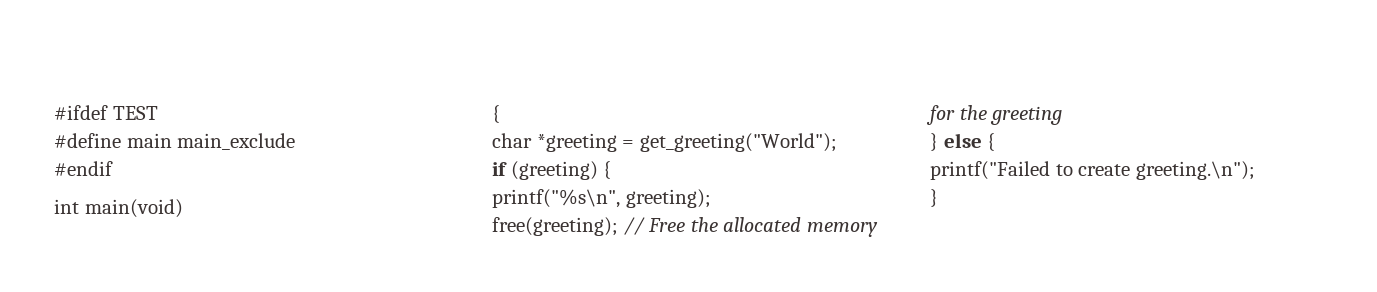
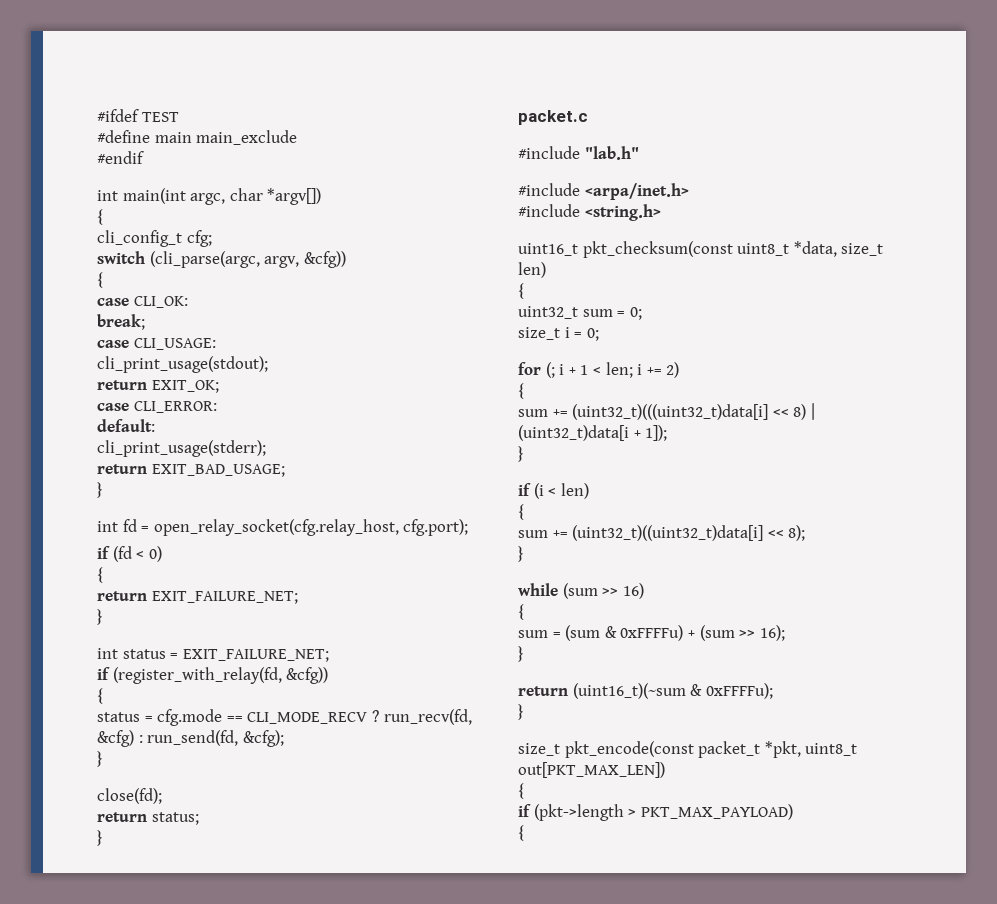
[84,199,183,218] [492,105,500,123] [492,133,837,152] [492,161,612,180] [492,189,711,208] [492,217,878,237] [926,105,1063,125] [930,133,996,151] [930,161,1255,180] [930,189,938,207] main(void) // { // char *greeting = get_greeting("World"); // if (greeting) { // printf("%s\n", greeting); // free(greeting); // Free the allocated memory for the greeting // } else { // printf("Failed to create greeting.\n"); // } -> [122,188,322,205] [97,209,103,225] [97,230,212,247] [97,251,346,268] [97,272,103,288] [97,296,188,308] [97,314,145,330] [97,338,216,350] [97,356,268,373] [97,380,219,393] [97,401,217,413] [97,419,155,432] [97,440,266,457] [97,464,285,477] [97,482,103,498] [97,519,469,536] [97,546,162,562] [97,567,103,583] [97,591,298,604] [97,609,103,625] [97,648,329,662] [97,667,329,684] [97,688,103,704] [97,709,472,726] [97,730,284,747] [97,751,103,767] [97,788,162,804] [97,812,199,825] [97,830,103,846] [518,110,588,125] [518,146,639,160] [518,183,689,200] [518,204,661,221] [518,241,884,258] [518,262,546,278] [518,283,524,299] [518,306,642,320] [518,327,599,341] [518,362,680,378] [518,383,524,399] [518,403,815,420] [518,425,668,441] [518,446,524,462] [518,483,589,499] [518,504,524,520] [518,525,806,541] [518,546,524,562] [518,583,644,599] [518,604,524,620] [518,625,785,641] [518,646,524,662] [518,683,773,699] [518,704,524,720] [518,741,858,758] [518,762,665,778] [518,783,524,799] [518,804,793,821] [518,825,524,841] main(int argc, char *argv[]) // { // cli_config_t cfg; // switch (cli_parse(argc, argv, &cfg)) // { // case CLI_OK: // break; // case CLI_USAGE: // cli_print_usage(stdout); // return EXIT_OK; // case CLI_ERROR: // default: // cli_print_usage(stderr); // return EXIT_BAD_USAGE; // } // int fd = open_relay_socket(cfg.relay_host, cfg.port); // if (fd < 0) // { // return EXIT_FAILURE_NET; // } // int status = EXIT_FAILURE_NET; // if (register_with_relay(fd, &cfg)) // { // status = cfg.mode == CLI_MODE_RECV ? run_recv(fd, &cfg) : run_send(fd, &cfg); // } // close(fd); // return status; // } // packet.c // #include "lab.h" // #include <arpa/inet.h> // #include <string.h> // uint16_t pkt_checksum(const uint8_t *data, size_t len) // { // uint32_t sum = 0; // size_t i = 0; // for (; i + 1 < len; i += 2) // { // sum += (uint32_t)(((uint32_t)data[i] << 8) | (uint32_t)data[i + 1]); // } // if (i < len) // { // sum += (uint32_t)((uint32_t)data[i] << 8); // } // while (sum >> 16) // { // sum = (sum & 0xFFFFu) + (sum >> 16); // } // return (uint16_t)(~sum & 0xFFFFu); // } // size_t pkt_encode(const packet_t *pkt, uint8_t out[PKT_MAX_LEN]) // { // if (pkt->length > PKT_MAX_PAYLOAD) // {

